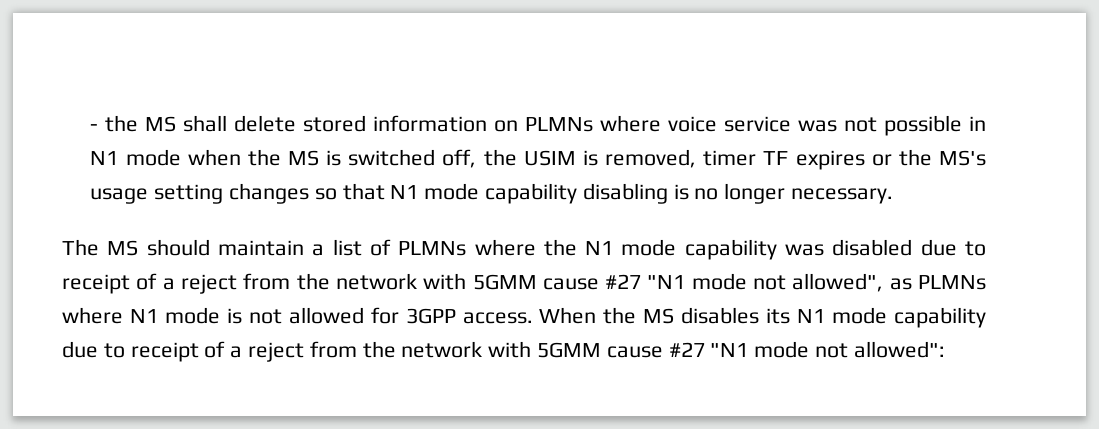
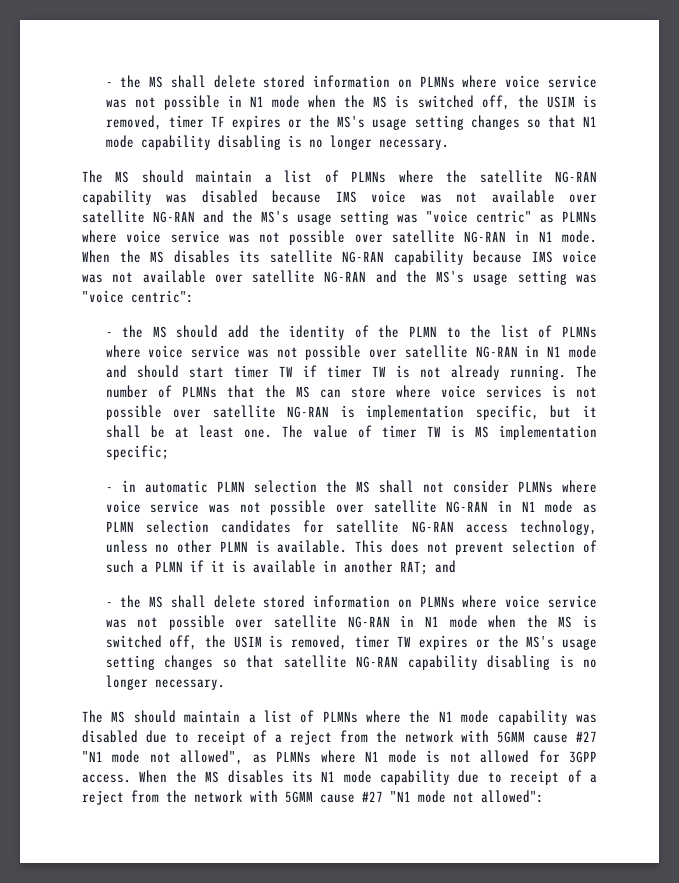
(894, 196) none -> [82,170,597,183] [82,190,598,205] [82,210,597,225] [82,230,597,245] [82,250,597,265] [82,270,597,285] [82,290,194,303] [105,325,598,340] [105,345,597,360] [105,365,597,380] [105,385,598,398] [105,405,597,420] [105,425,598,440] [105,445,169,460] [105,480,597,493] [105,500,598,515] [105,520,597,535] [105,540,597,555] [105,560,456,575] [105,595,597,608] [105,615,597,630] [105,635,597,650] [105,655,597,670] [105,675,225,690] // The MS should maintain a list of PLMNs where the satellite NG-RAN capability was disabled because IMS voice was not available over satellite NG-RAN and the MS's usage setting was "voice centric" as PLMNs where voice service was not possible over satellite NG-RAN in N1 mode. When the MS disables its satellite NG-RAN capability because IMS voice was not available over satellite NG-RAN and the MS's usage setting was "voice centric": // - the MS should add the identity of the PLMN to the list of PLMNs where voice service was not possible over satellite NG-RAN in N1 mode and should start timer TW if timer TW is not already running. The number of PLMNs that the MS can store where voice services is not possible over satellite NG-RAN is implementation specific, but it shall be at least one. The value of timer TW is MS implementation specific; // - in automatic PLMN selection the MS shall not consider PLMNs where voice service was not possible over satellite NG-RAN in N1 mode as PLMN selection candidates for satellite NG-RAN access technology, unless no other PLMN is available. This does not prevent selection of such a PLMN if it is available in another RAT; and // - the MS shall delete stored information on PLMNs where voice service was not possible over satellite NG-RAN in N1 mode when the MS is switched off, the USIM is removed, timer TW expires or the MS's usage setting changes so that satellite NG-RAN capability disabling is no longer necessary.

